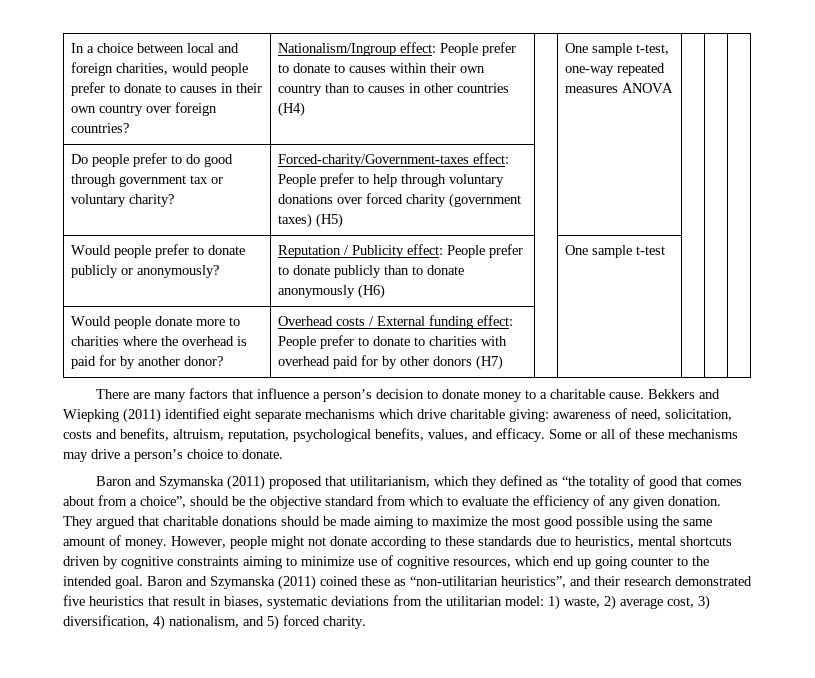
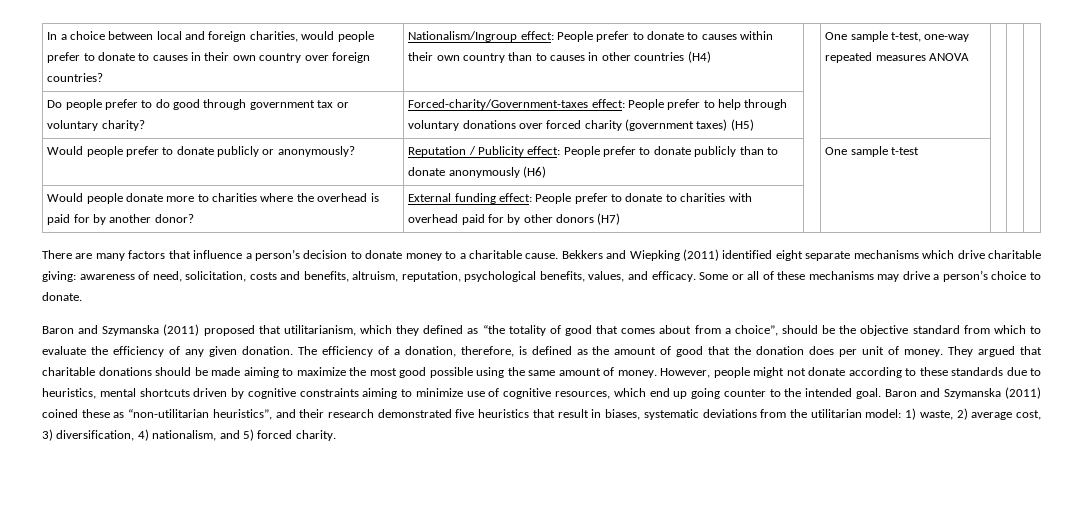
[277,316,374,326] Overhead costs / -> (194, 218) none
(721, 501) none -> [297,346,944,357] The efficiency of a donation, therefore, is defined as the amount of good that the donation does per unit of money.

